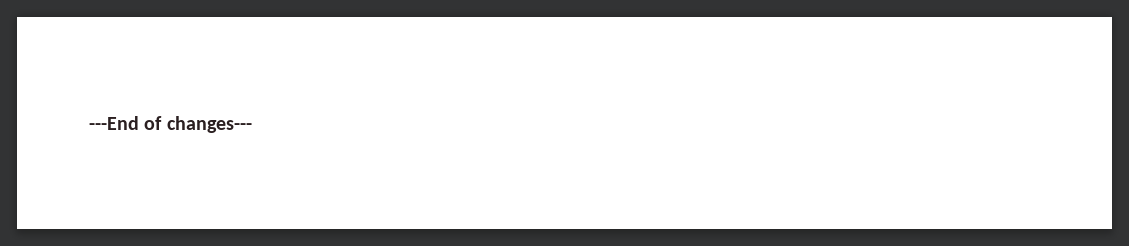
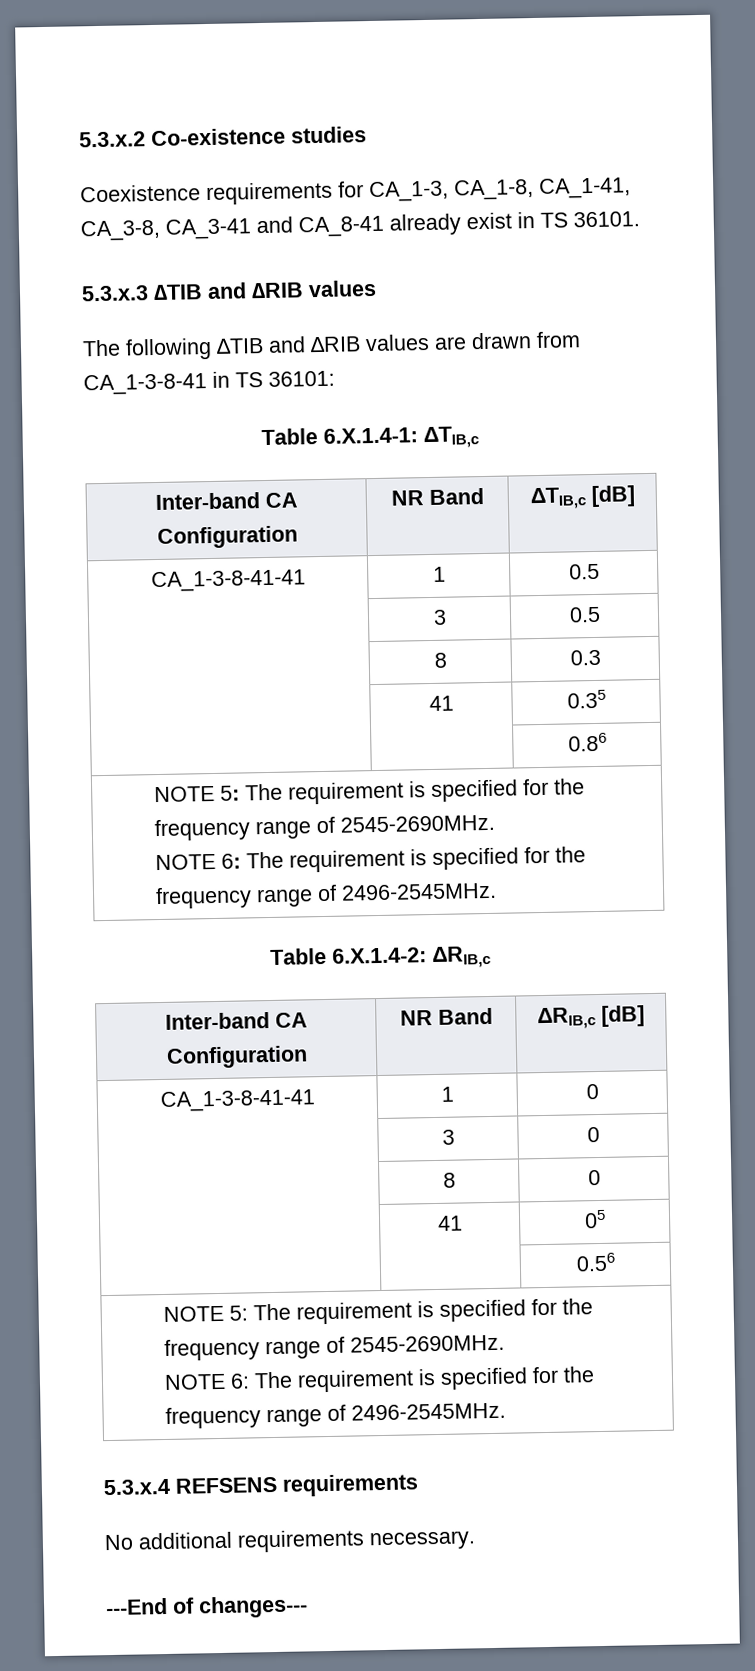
(89, 123) none -> [79,126,367,148] [80,177,631,206] [80,211,640,242] [81,279,377,302] [82,331,581,361] [83,370,335,396] [261,426,479,449] [154,492,298,511] [156,525,298,549] [390,487,484,506] [529,485,636,510] [150,569,306,593] [432,566,446,582] [568,563,600,580] [432,609,447,625] [568,606,601,623] [433,652,447,668] [569,649,601,666] [428,695,454,712] [566,689,606,709] [567,732,607,752] [153,778,585,805] [153,814,495,842] [154,846,586,873] [154,882,497,910] [269,945,491,969] [164,1012,308,1030] [165,1045,308,1069] [399,1007,493,1026] [537,1005,645,1030] [159,1089,316,1113] [440,1086,454,1102] [585,1083,599,1100] [441,1129,455,1145] [586,1126,600,1143] [442,1172,456,1188] [587,1169,601,1186] [436,1215,463,1231] [583,1209,606,1229] [575,1252,616,1272] [162,1298,593,1325] [163,1334,505,1362] [163,1366,595,1393] [164,1402,506,1429] [103,1473,419,1497] [104,1529,476,1553] 5.3.x.2 Co-existence studies // Coexistence requirements for CA_1-3, CA_1-8, CA_1-41, CA_3-8, CA_3-41 and CA_8-41 already exist in TS 36101. // 5.3.x.3 ∆TIB and ∆RIB values // The following ∆TIB and ∆RIB values are drawn from CA_1-3-8-41 in TS 36101: // Table 6.X.1.4-1: ΔTIB,c // Inter-band CA Configuration | NR Band | ΔTIB,c [dB] // CA_1-3-8-41-41 | 1 | 0.5 // | 3 | 0.5 // | 8 | 0.3 // | 41 | 0.35 // | | 0.86 // NOTE 5: The requirement is specified for the frequency range of 2545-2690MHz. // NOTE 6: The requirement is specified for the frequency range of 2496-2545MHz. // Table 6.X.1.4-2: ΔRIB,c // Inter-band CA Configuration | NR Band | ΔRIB,c [dB] // CA_1-3-8-41-41 | 1 | 0 // | 3 | 0 // | 8 | 0 // | 41 | 05 // | | 0.56 // NOTE 5: The requirement is specified for the frequency range of 2545-2690MHz. // NOTE 6: The requirement is specified for the frequency range of 2496-2545MHz. // 5.3.x.4 REFSENS requirements // No additional requirements necessary. //

